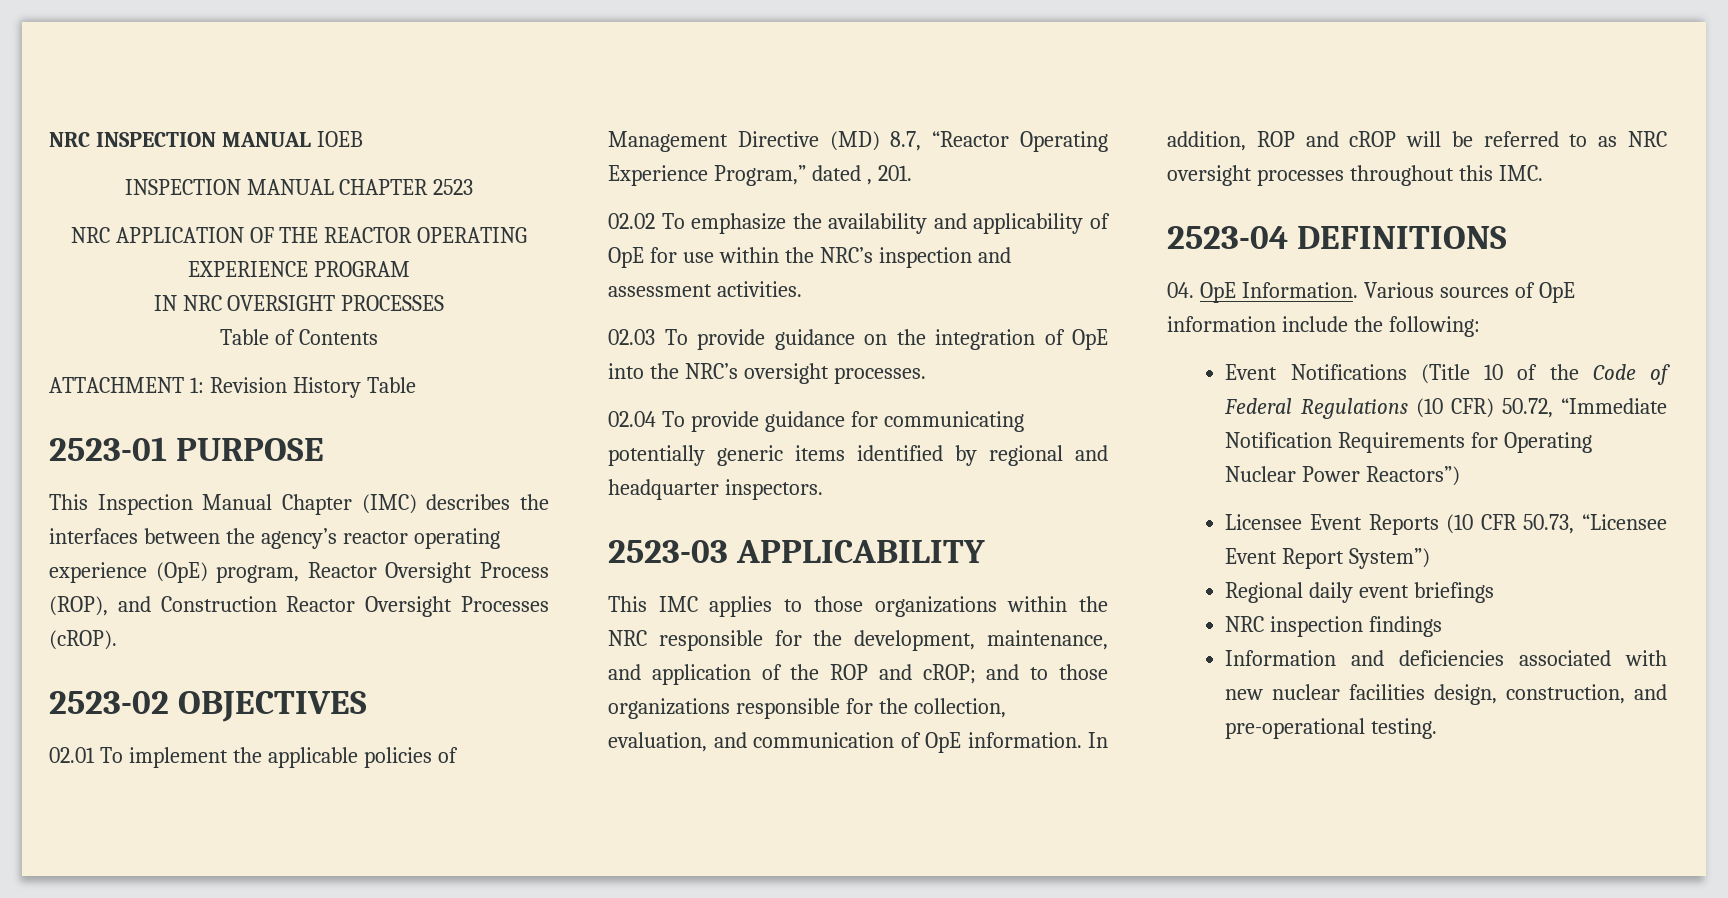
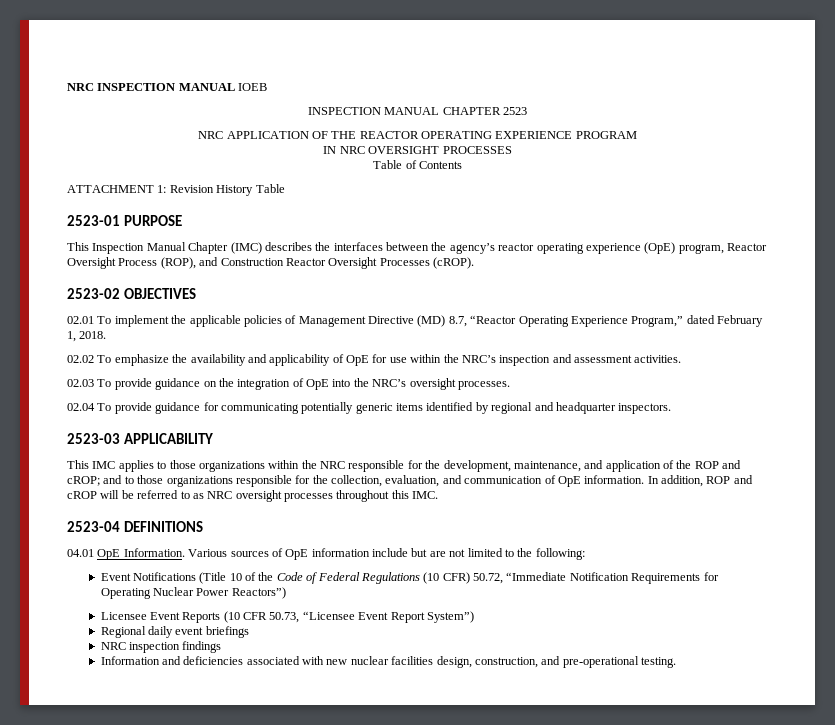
[866,165,912,185] , 201. -> [717,315,763,327] [67,331,107,342] February 1, 2018.
[1167,282,1194,298] 04. -> [67,549,94,557] 04.01
(1348, 324) none -> [411,548,514,557] but are not limited to

